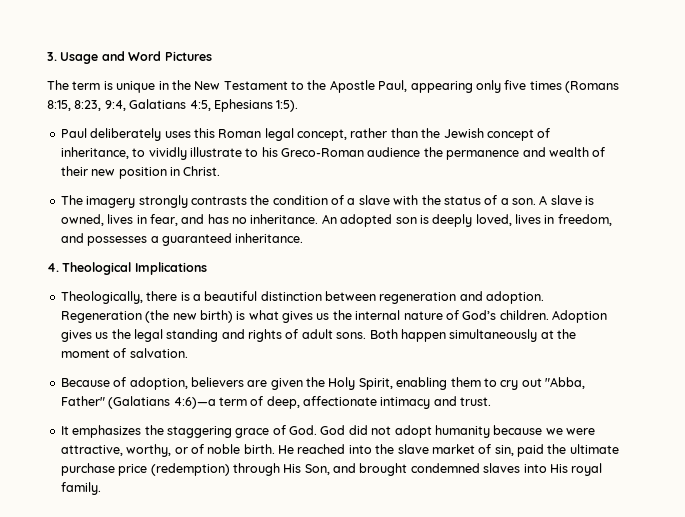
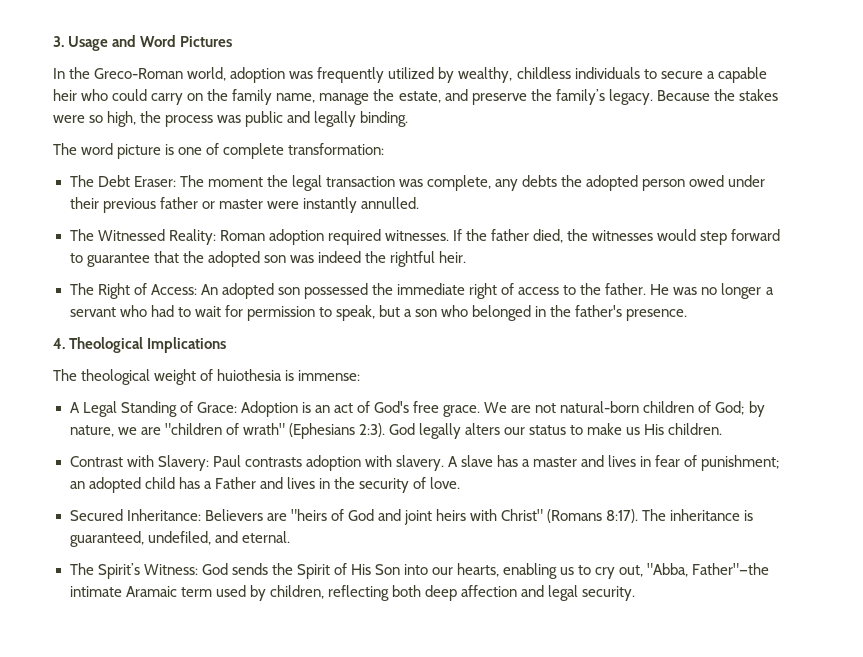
[47,80,619,93] [47,99,299,112] [60,128,551,141] [60,147,606,160] [60,166,221,179] [60,195,595,208] [60,214,612,227] [60,233,304,246] [47,262,207,275] [60,291,545,304] [60,310,607,323] [60,329,576,342] [60,348,188,358] [60,377,585,390] [60,396,492,409] [60,425,595,438] [60,444,619,457] [60,463,603,476] [60,482,101,495] The term is unique in the New Testament to the Apostle Paul, appearing only five times (Romans 8:15, 8:23, 9:4, Galatians 4:5, Ephesians 1:5). // Paul deliberately uses this Roman legal concept, rather than the Jewish concept of inheritance, to vividly illustrate to his Greco-Roman audience the permanence and wealth of their new position in Christ. // The imagery strongly contrasts the condition of a slave with the status of a son. A slave is owned, lives in fear, and has no inheritance. An adopted son is deeply loved, lives in freedom, and possesses a guaranteed inheritance. // 4. Theological Implications // Theologically, there is a beautiful distinction between regeneration and adoption. Regeneration (the new birth) is what gives us the internal nature of God’s children. Adoption gives us the legal standing and rights of adult sons. Both happen simultaneously at the moment of salvation. // Because of adoption, believers are given the Holy Spirit, enabling them to cry out "Abba, Father" (Galatians 4:6)—a term of deep, affectionate intimacy and trust. // It emphasizes the staggering grace of God. God did not adopt humanity because we were attractive, worthy, or of noble birth. He reached into the slave market of sin, paid the ultimate purchase price (redemption) through His Son, and brought condemned slaves into His royal family. -> [53,67,767,83] [53,89,778,105] [53,111,409,127] [53,143,385,159] [69,175,766,191] [69,197,419,213] [69,229,781,245] [69,251,467,267] [69,283,774,299] [69,305,688,321] [53,337,227,353] [53,369,361,385] [69,401,765,417] [69,423,723,439] [69,455,780,471] [69,477,461,493] [69,509,754,525] [69,531,290,547] [69,563,770,579] [69,585,636,601] In the Greco-Roman world, adoption was frequently utilized by wealthy, childless individuals to secure a capable heir who could carry on the family name, manage the estate, and preserve the family’s legacy. Because the stakes were so high, the process was public and legally binding. // The word picture is one of complete transformation: // The Debt Eraser: The moment the legal transaction was complete, any debts the adopted person owed under their previous father or master were instantly annulled. // The Witnessed Reality: Roman adoption required witnesses. If the father died, the witnesses would step forward to guarantee that the adopted son was indeed the rightful heir. // The Right of Access: An adopted son possessed the immediate right of access to the father. He was no longer a servant who had to wait for permission to speak, but a son who belonged in the father's presence. // 4. Theological Implications // The theological weight of huiothesia is immense: // A Legal Standing of Grace: Adoption is an act of God's free grace. We are not natural-born children of God; by nature, we are "children of wrath" (Ephesians 2:3). God legally alters our status to make us His children. // Contrast with Slavery: Paul contrasts adoption with slavery. A slave has a master and lives in fear of punishment; an adopted child has a Father and lives in the security of love. // Secured Inheritance: Believers are "heirs of God and joint heirs with Christ" (Romans 8:17). The inheritance is guaranteed, undefiled, and eternal. // The Spirit’s Witness: God sends the Spirit of His Son into our hearts, enabling us to cry out, "Abba, Father"—the intimate Aramaic term used by children, reflecting both deep affection and legal security.

